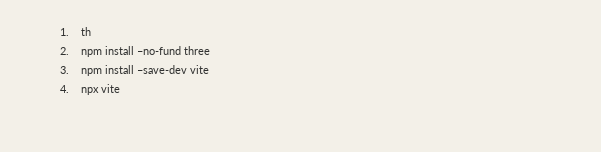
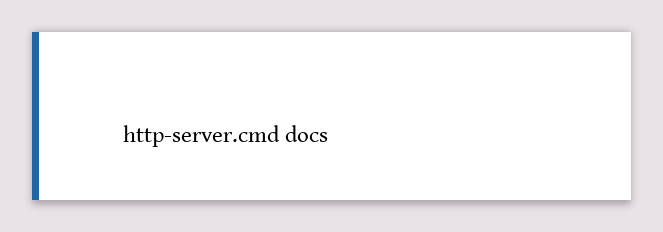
[59,27,92,36] [59,46,211,57] [59,65,210,76] [59,84,121,95] 1. th // 2. npm install –no-fund three // 3. npm install –save-dev vite // 4. npx vite -> [123,125,329,147] http-server.cmd docs

